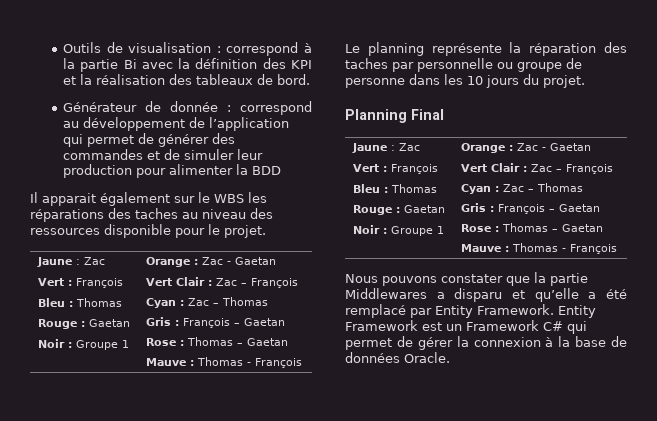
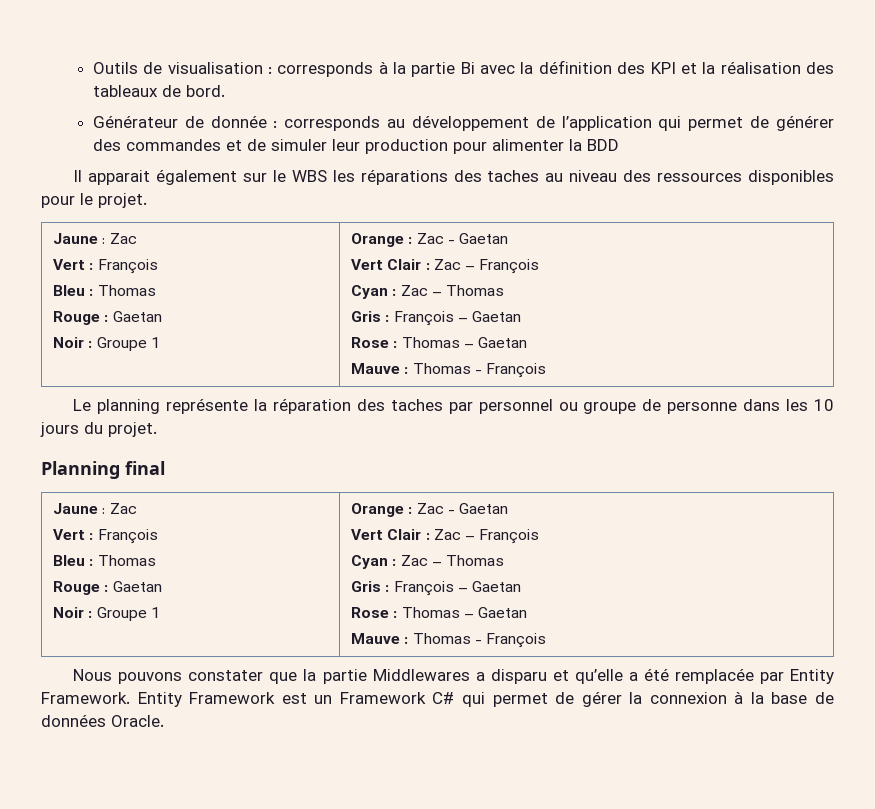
[226,42,299,56] correspond -> [277,62,374,77] corresponds
[239,101,312,115] correspond -> [284,116,381,131] corresponds
[104,224,171,238] disponible -> [748,170,834,185] disponibles
[417,58,493,72] personnelle -> [478,399,553,414] personnel
[411,109,444,120] Final -> [125,461,165,475] final
[345,304,406,318] remplacé -> [674,668,754,684] remplacée

